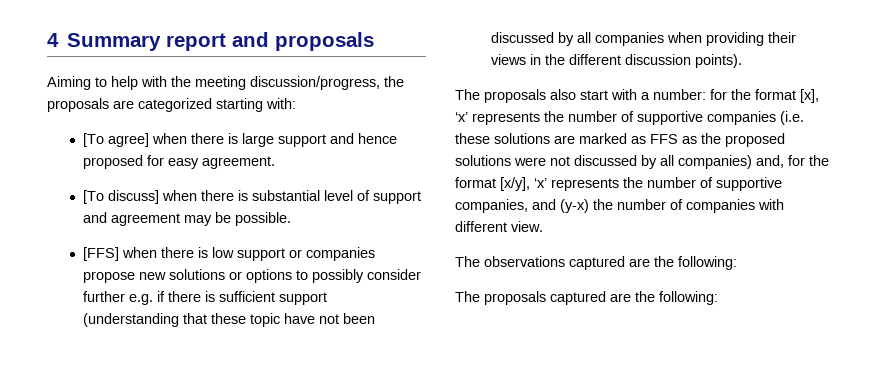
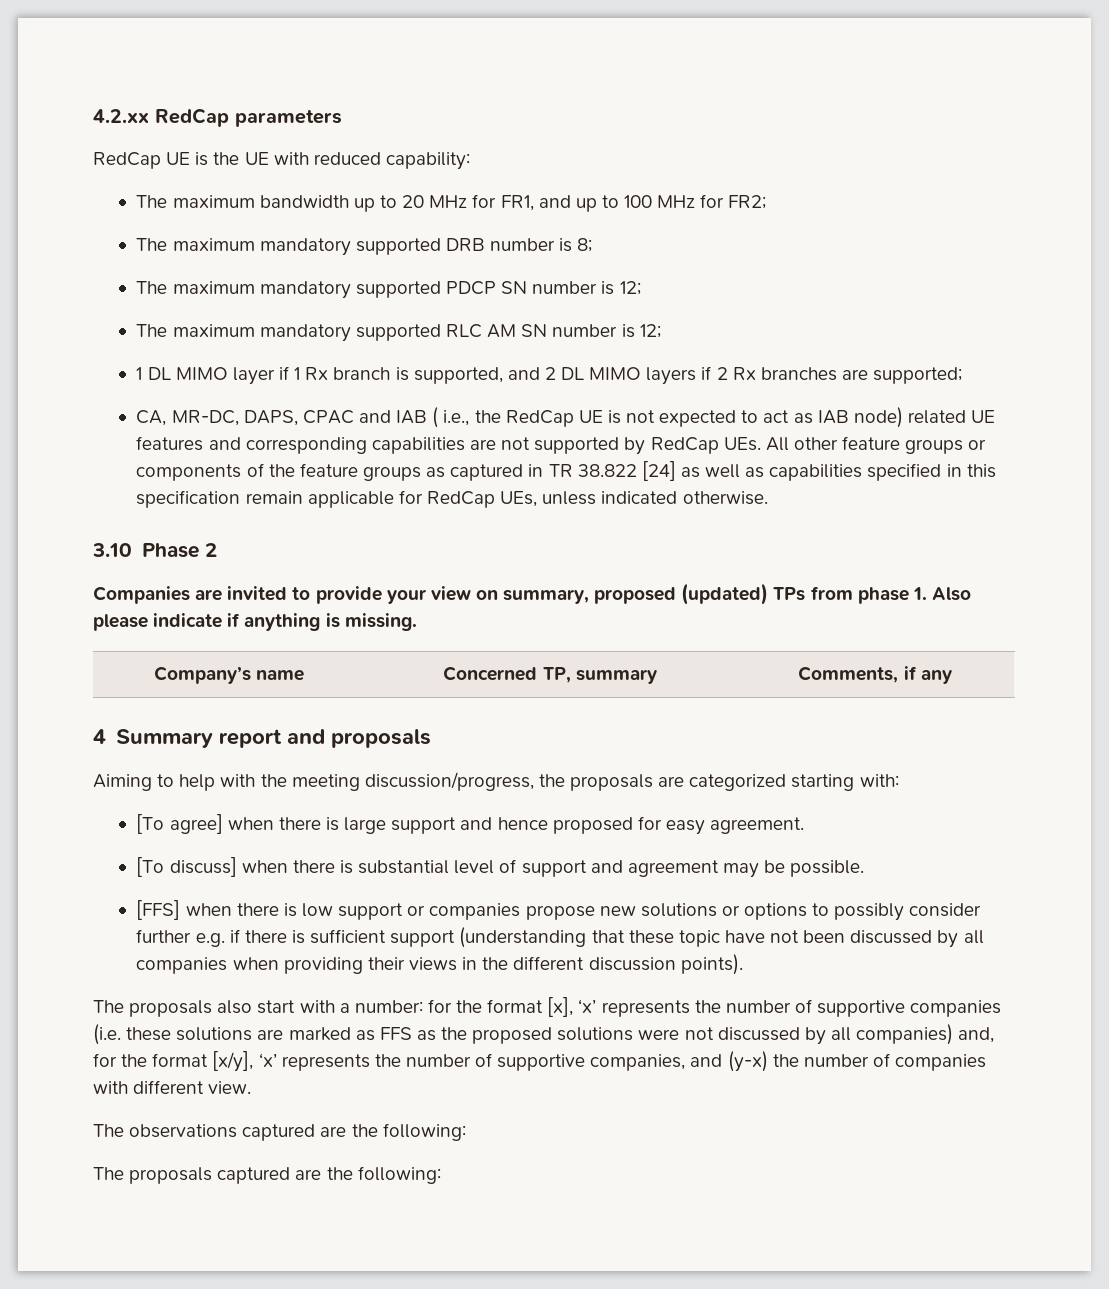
(47, 40) none -> [93,108,342,127] [93,152,470,170] [136,194,767,212] [136,238,593,256] [136,281,641,299] [136,324,661,342] [136,366,963,385] [136,407,996,428] [136,436,987,455] [136,461,996,481] [136,490,768,508] [92,543,217,558] [93,583,971,605] [93,613,417,631] [153,666,305,684] [443,666,657,684] [798,666,952,684] 4.2.xx RedCap parameters // RedCap UE is the UE with reduced capability: // The maximum bandwidth up to 20 MHz for FR1, and up to 100 MHz for FR2; // The maximum mandatory supported DRB number is 8; // The maximum mandatory supported PDCP SN number is 12; // The maximum mandatory supported RLC AM SN number is 12; // 1 DL MIMO layer if 1 Rx branch is supported, and 2 DL MIMO layers if 2 Rx branches are supported; // CA, MR-DC, DAPS, CPAC and IAB ( i.e., the RedCap UE is not expected to act as IAB node) related UE features and corresponding capabilities are not supported by RedCap UEs. All other feature groups or components of the feature groups as captured in TR 38.822 [24] as well as capabilities specified in this specification remain applicable for RedCap UEs, unless indicated otherwise. // 3.10 Phase 2 // Companies are invited to provide your view on summary, proposed (updated) TPs from phase 1. Also please indicate if anything is missing. // Company’s name | Concerned TP, summary | Comments, if any //

